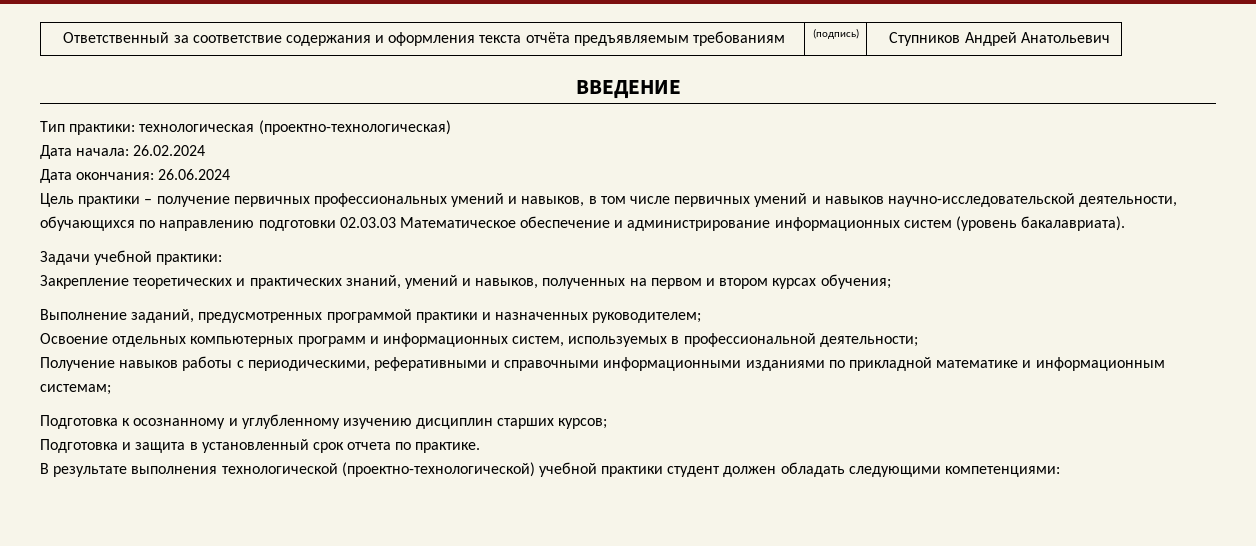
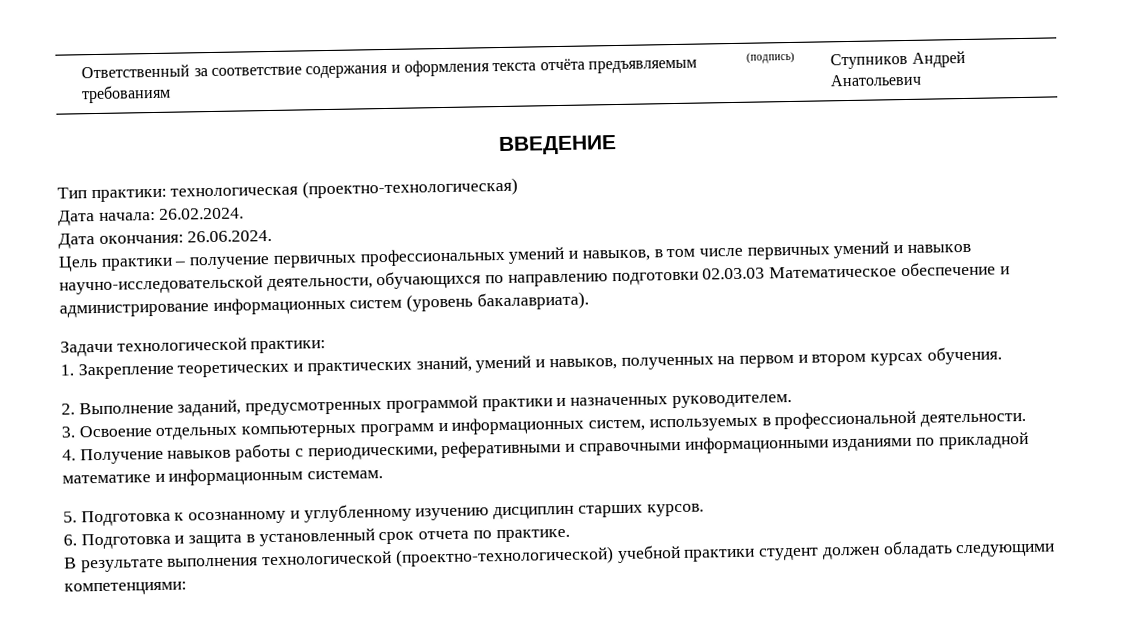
[133,145,206,156] 26.02.2024 -> [159,207,245,220] 26.02.2024.
[158,169,231,180] 26.06.2024 -> [187,229,273,243] 26.06.2024.
[94,250,153,265] учебной -> [116,337,247,352] технологической
(223, 259) none -> [60,364,74,376] 1.
[820,274,891,289] обучения; // -> [926,346,1002,365] [61,403,75,415] обучения. // 2.
[592,312,702,323] руководителем; // -> [671,394,792,409] [61,426,75,438] руководителем. // 3.
[819,336,918,347] деятельности; // -> [919,412,1026,427] [62,449,76,461] деятельности. // 4.
[40,384,111,395] системам; // -> [307,470,384,480] [63,511,77,523] системам. // 5.
[558,418,608,429] курсов; // -> [646,503,704,517] [63,534,77,546] курсов. // 6.

